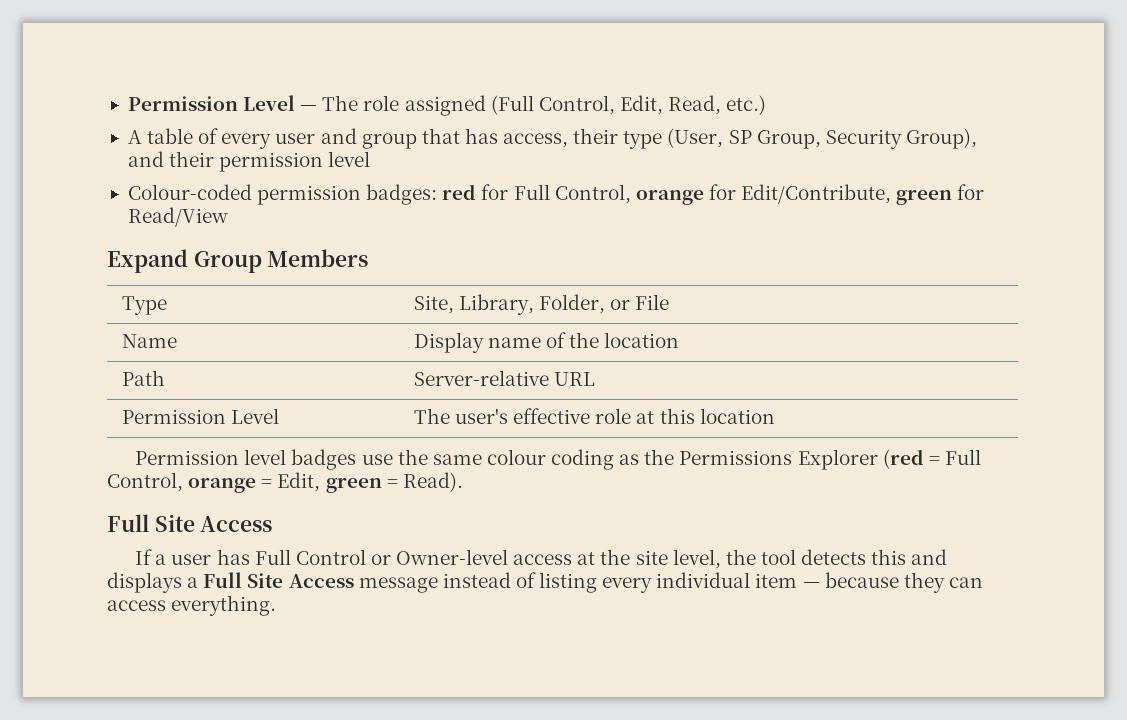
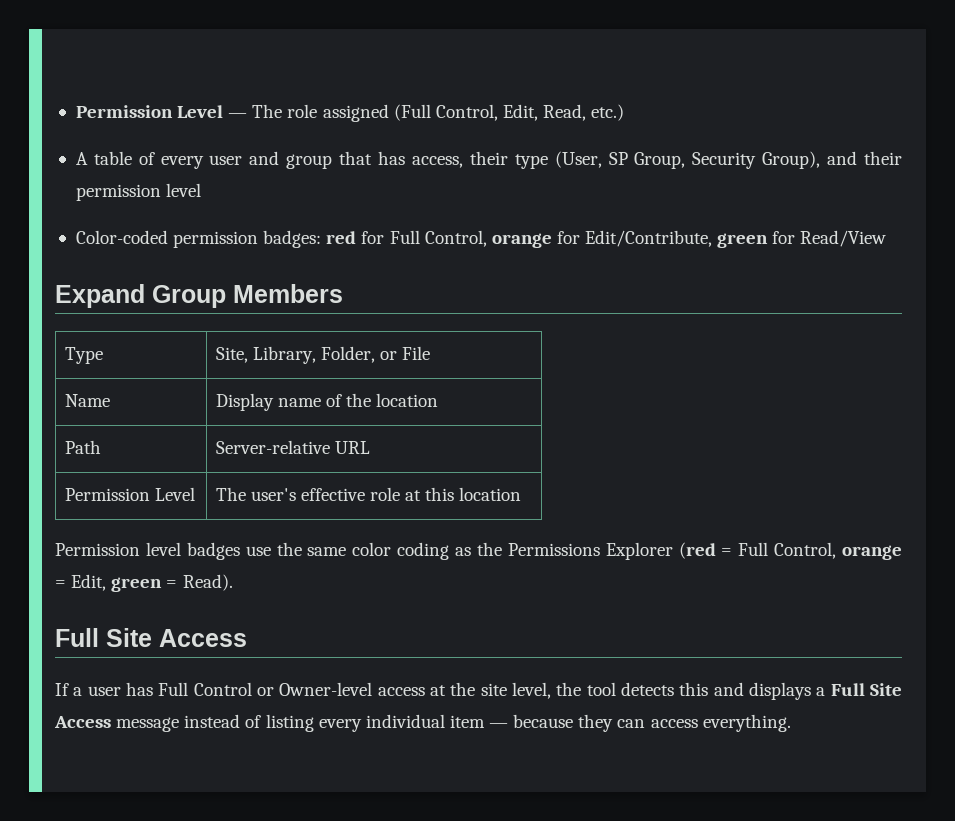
[127,184,252,200] Colour-coded -> [75,230,168,244] Color-coded
[486,449,546,465] colour -> [352,542,392,556] color

